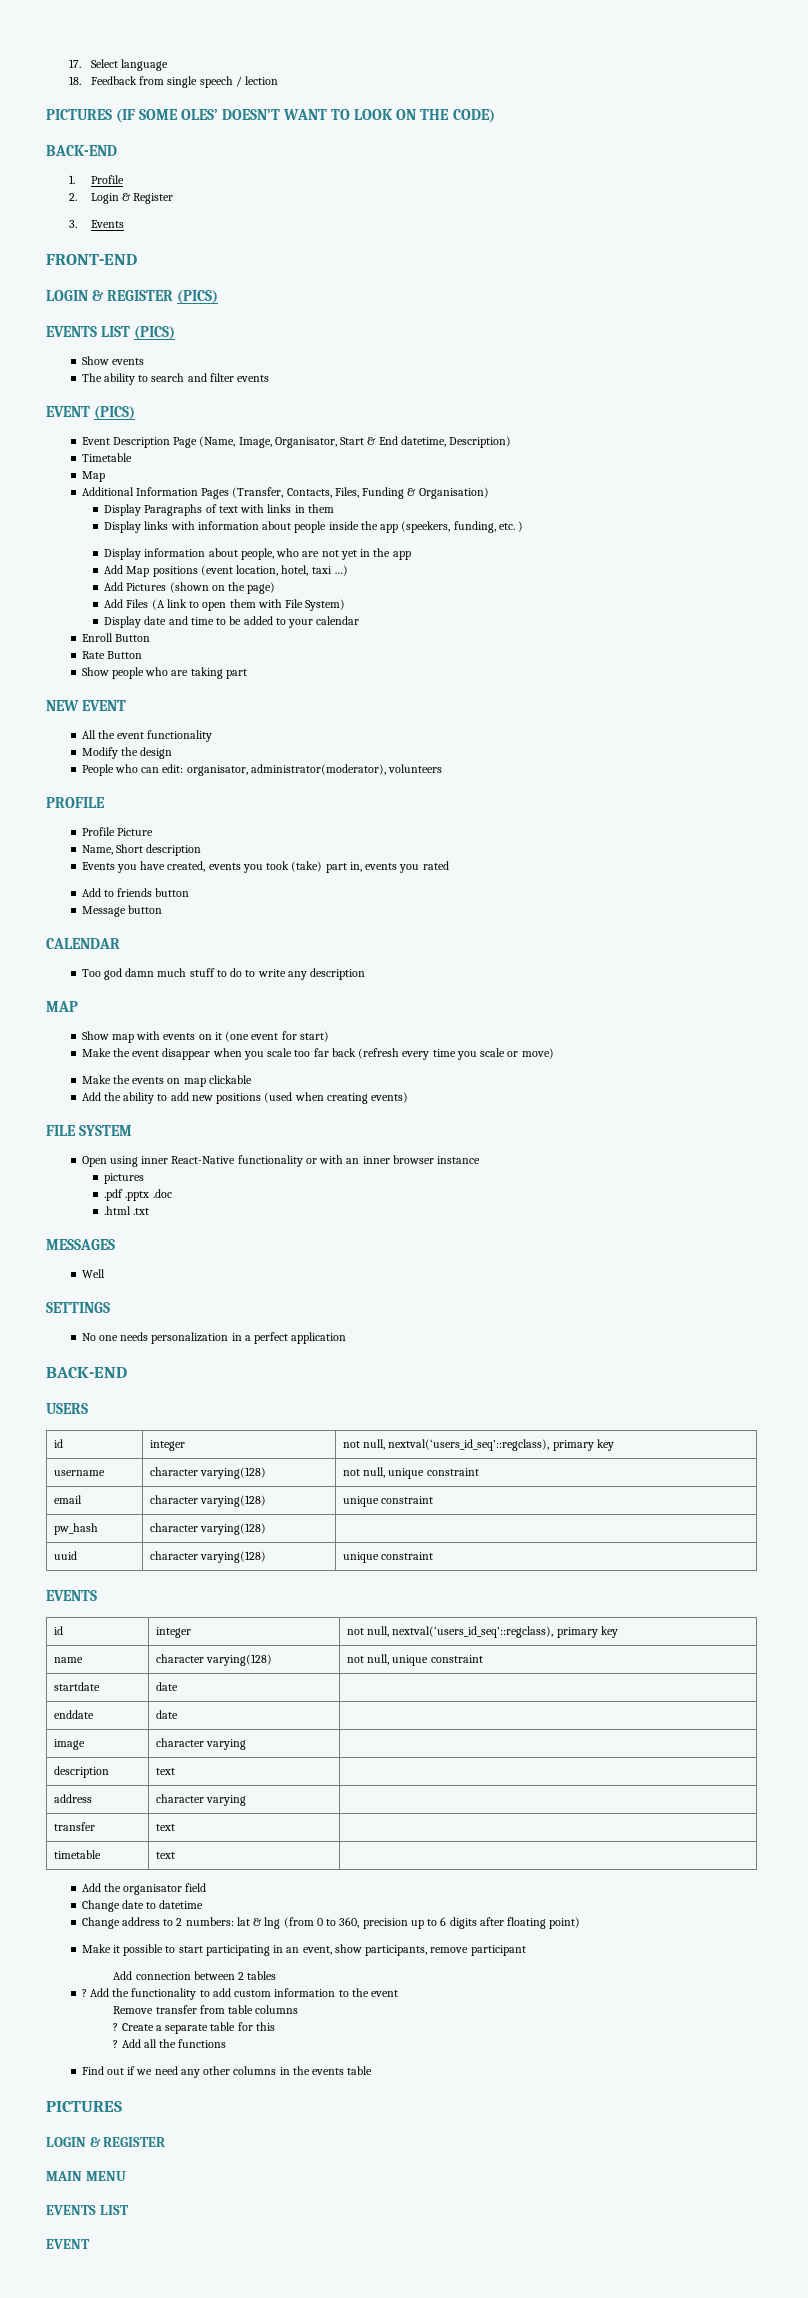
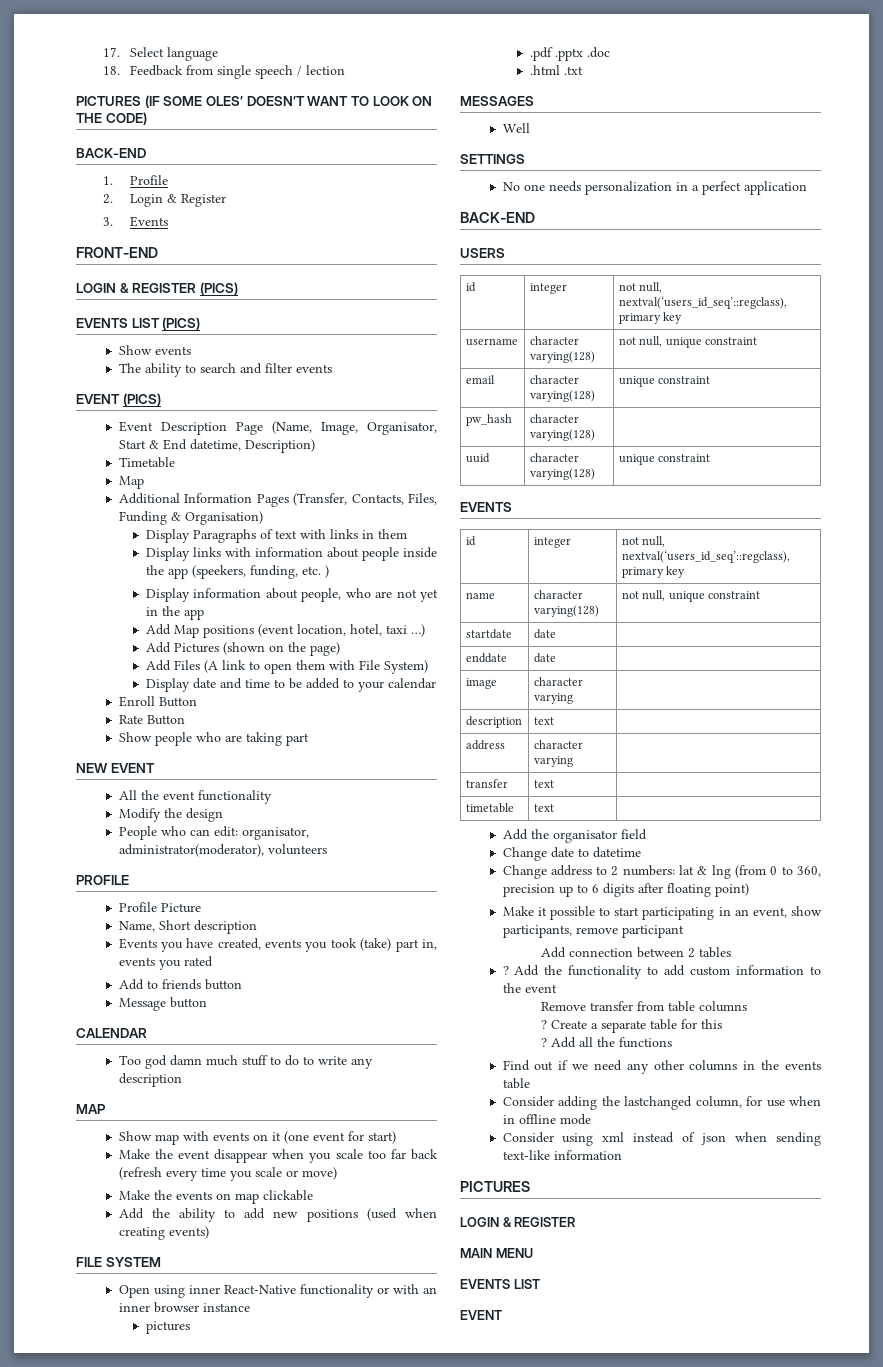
(373, 2070) none -> [502,1096,821,1110] [502,1114,591,1125] [502,1132,821,1146] [502,1150,622,1160] // Consider adding the lastchanged column, for use when in offline mode // Consider using xml instead of json when sending text-like information

